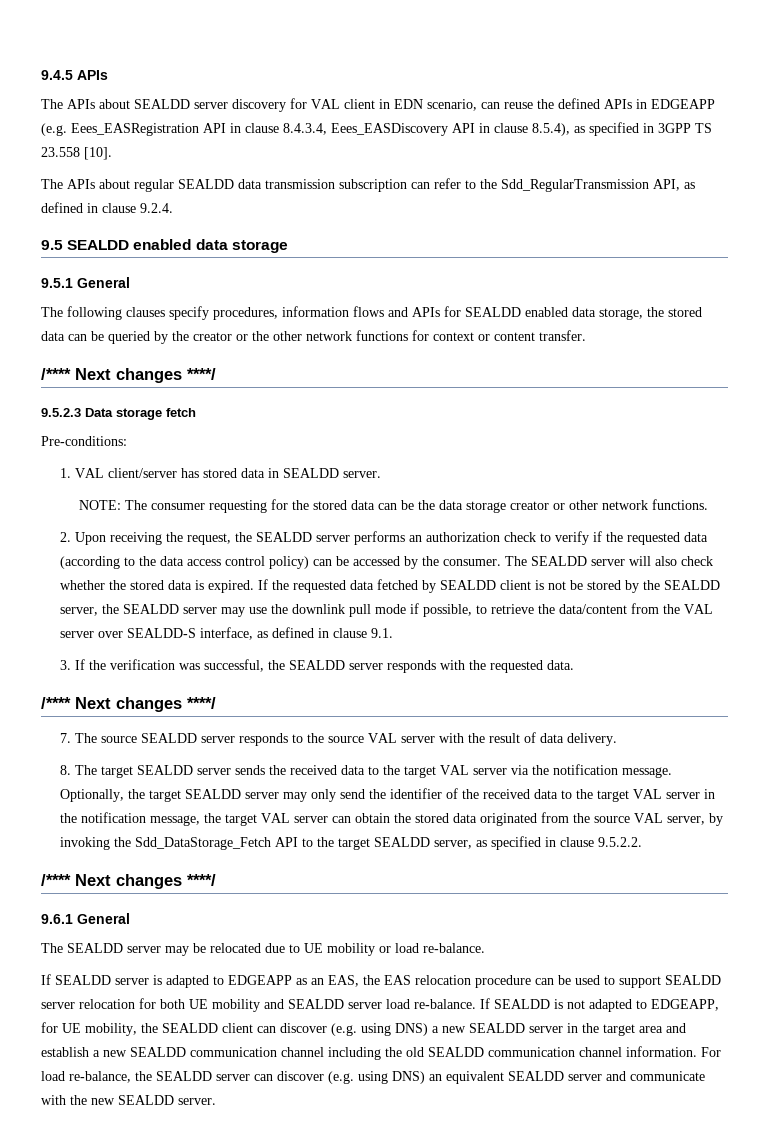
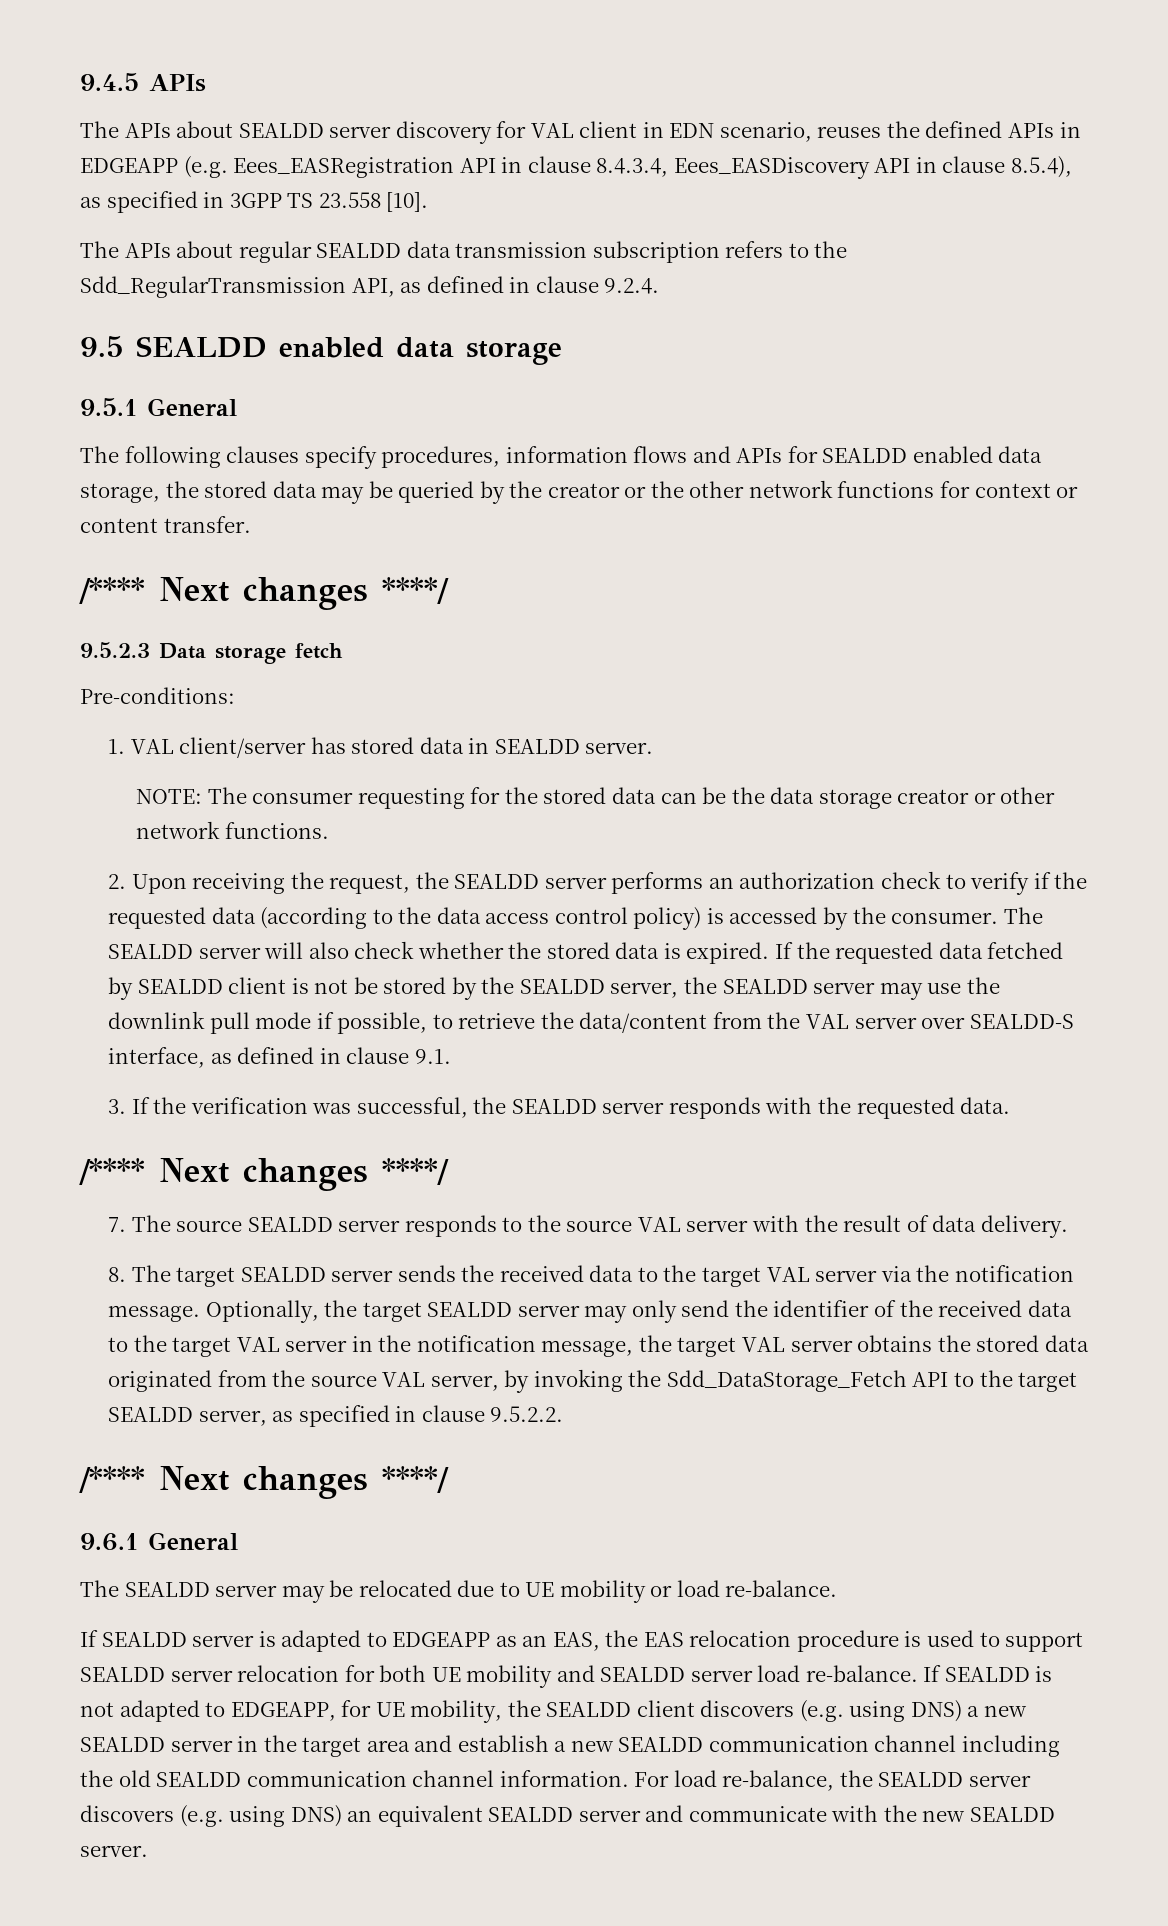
[481,102,533,109] can reuse -> [817,126,882,138] reuses
[411,178,461,189] can refer -> [725,241,784,258] refers
[68,334,87,341] can -> [321,486,365,504] may
[312,556,349,566] can be -> [706,908,724,924] is
[331,813,390,823] can obtain -> [857,1335,933,1352] obtains
[535,975,571,985] can be -> [904,1631,922,1647] is
[257,1023,327,1033] can discover -> [700,1700,795,1717] discovers
[254,1071,324,1081] can discover -> [80,1805,174,1822] discovers

